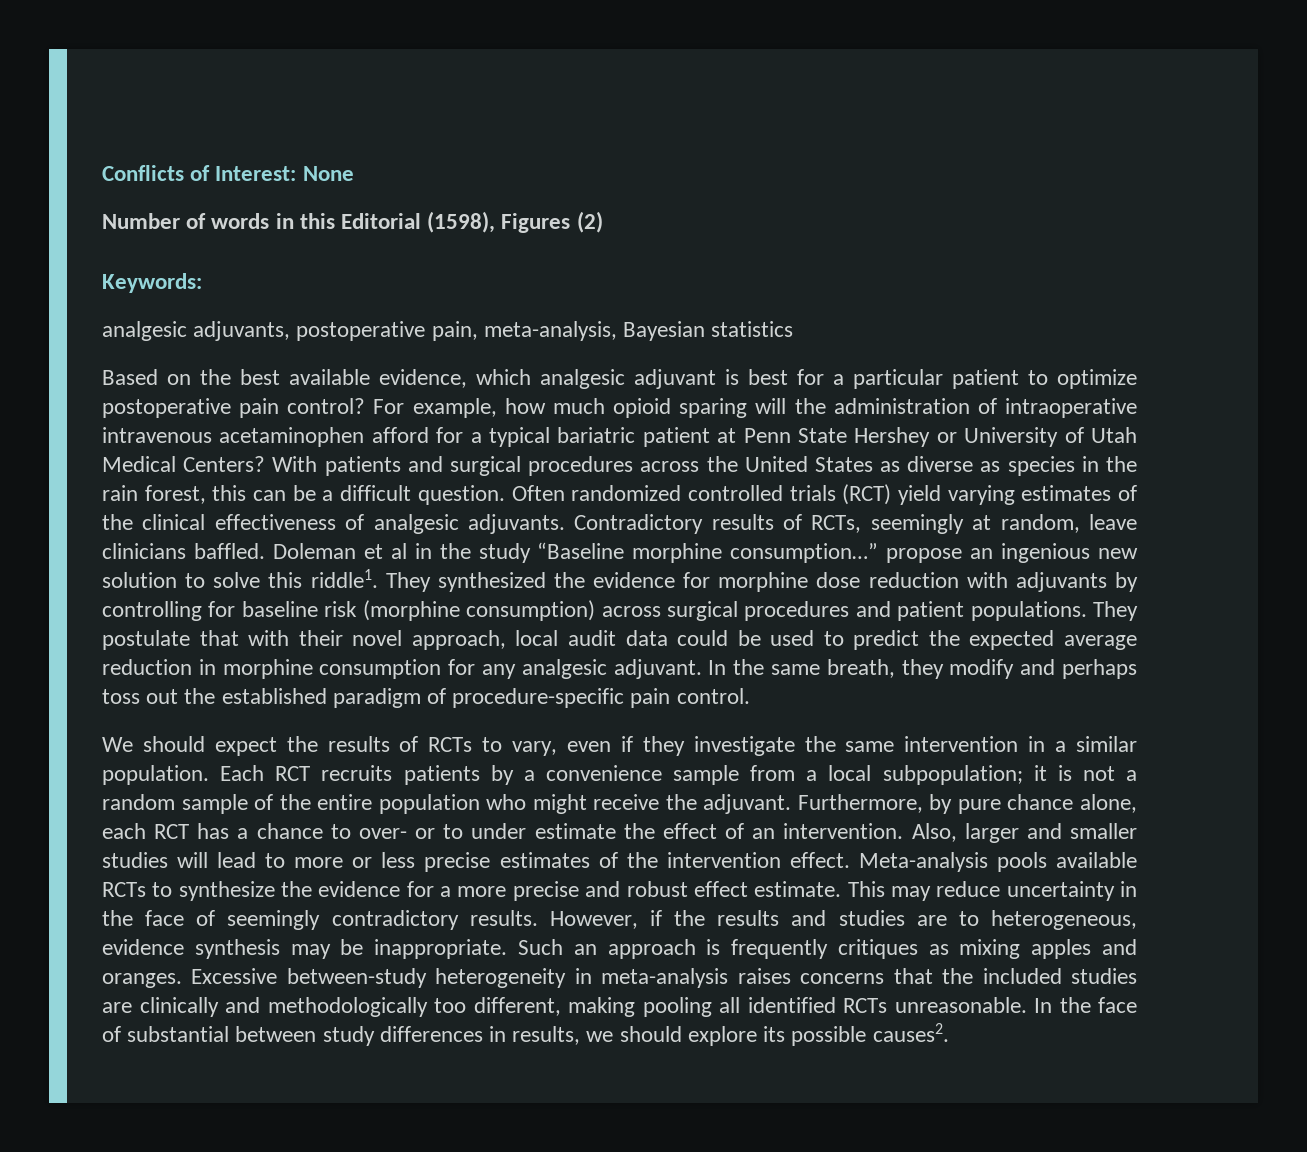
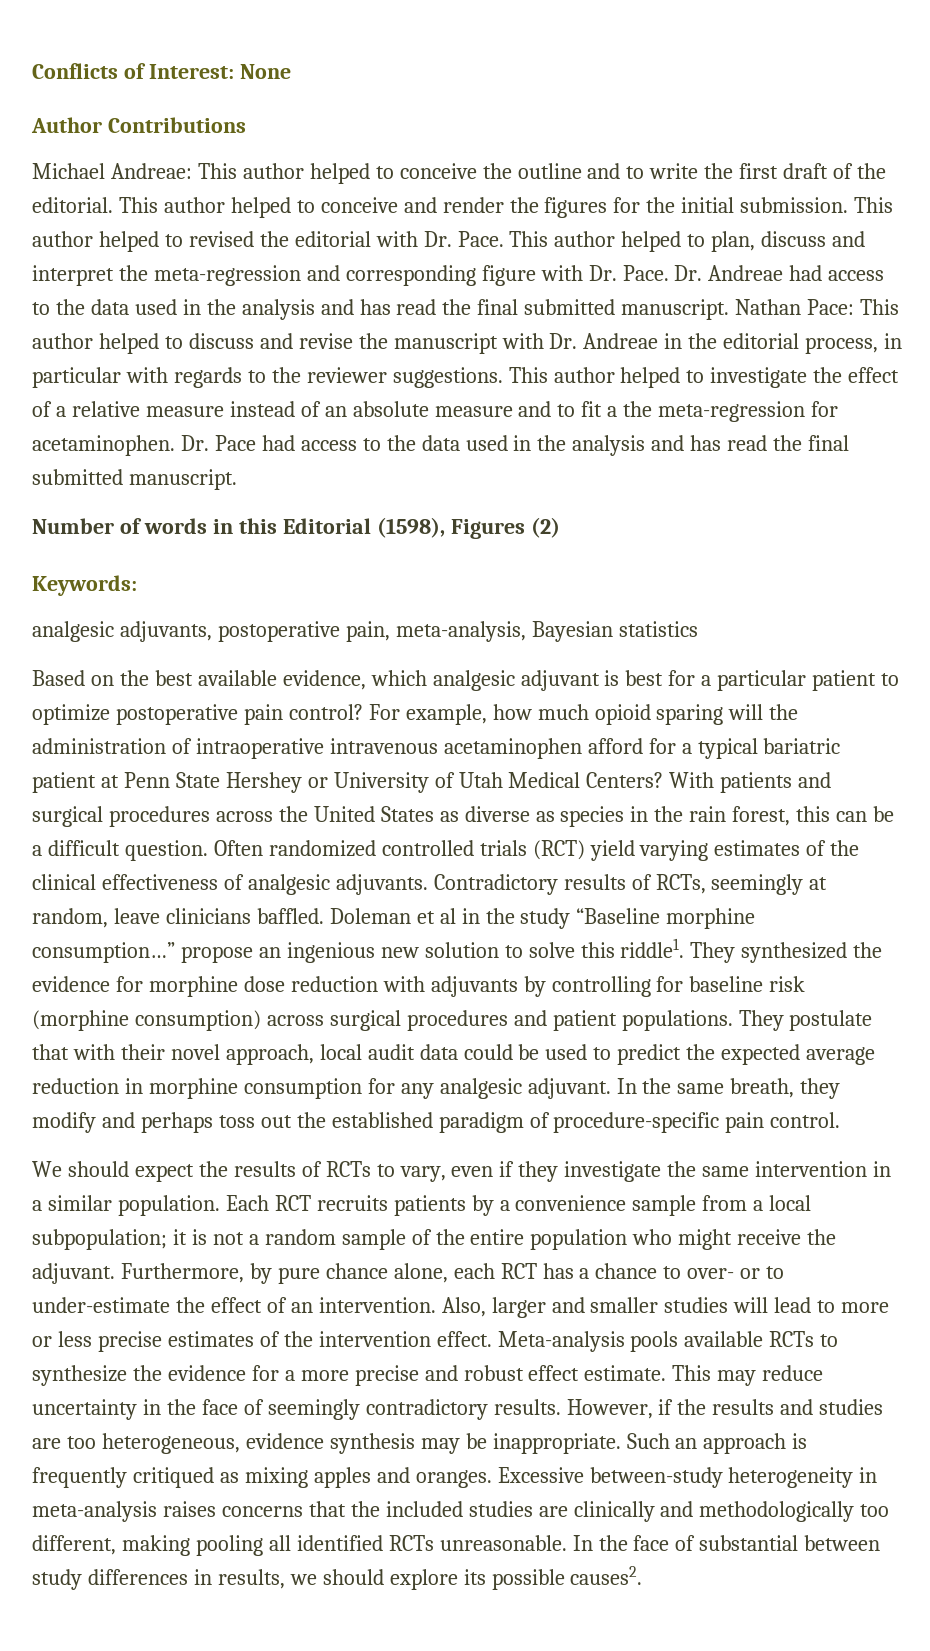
(354, 173) none -> [31,117,246,133] [32,163,887,184] [32,197,894,218] [32,231,866,252] [32,265,885,286] [32,299,900,320] [32,333,903,354] [32,367,900,388] [32,401,839,422] [32,435,850,456] [32,469,237,490] // Author Contributions // Michael Andreae: This author helped to conceive the outline and to write the first draft of the editorial. This author helped to conceive and render the figures for the initial submission. This author helped to revised the editorial with Dr. Pace. This author helped to plan, discuss and interpret the meta-regression and corresponding figure with Dr. Pace. Dr. Andreae had access to the data used in the analysis and has read the final submitted manuscript. Nathan Pace: This author helped to discuss and revise the manuscript with Dr. Andreae in the editorial process, in particular with regards to the reviewer suggestions. This author helped to investigate the effect of a relative measure instead of an absolute measure and to fit a the meta-regression for acetaminophen. Dr. Pace had access to the data used in the analysis and has read the final submitted manuscript.
[471,823,616,839] under estimate -> [32,1297,170,1313] under-estimate
[958,911,979,926] to -> [66,1436,96,1449] too
[837,939,918,959] critiques -> [132,1467,214,1488] critiqued

